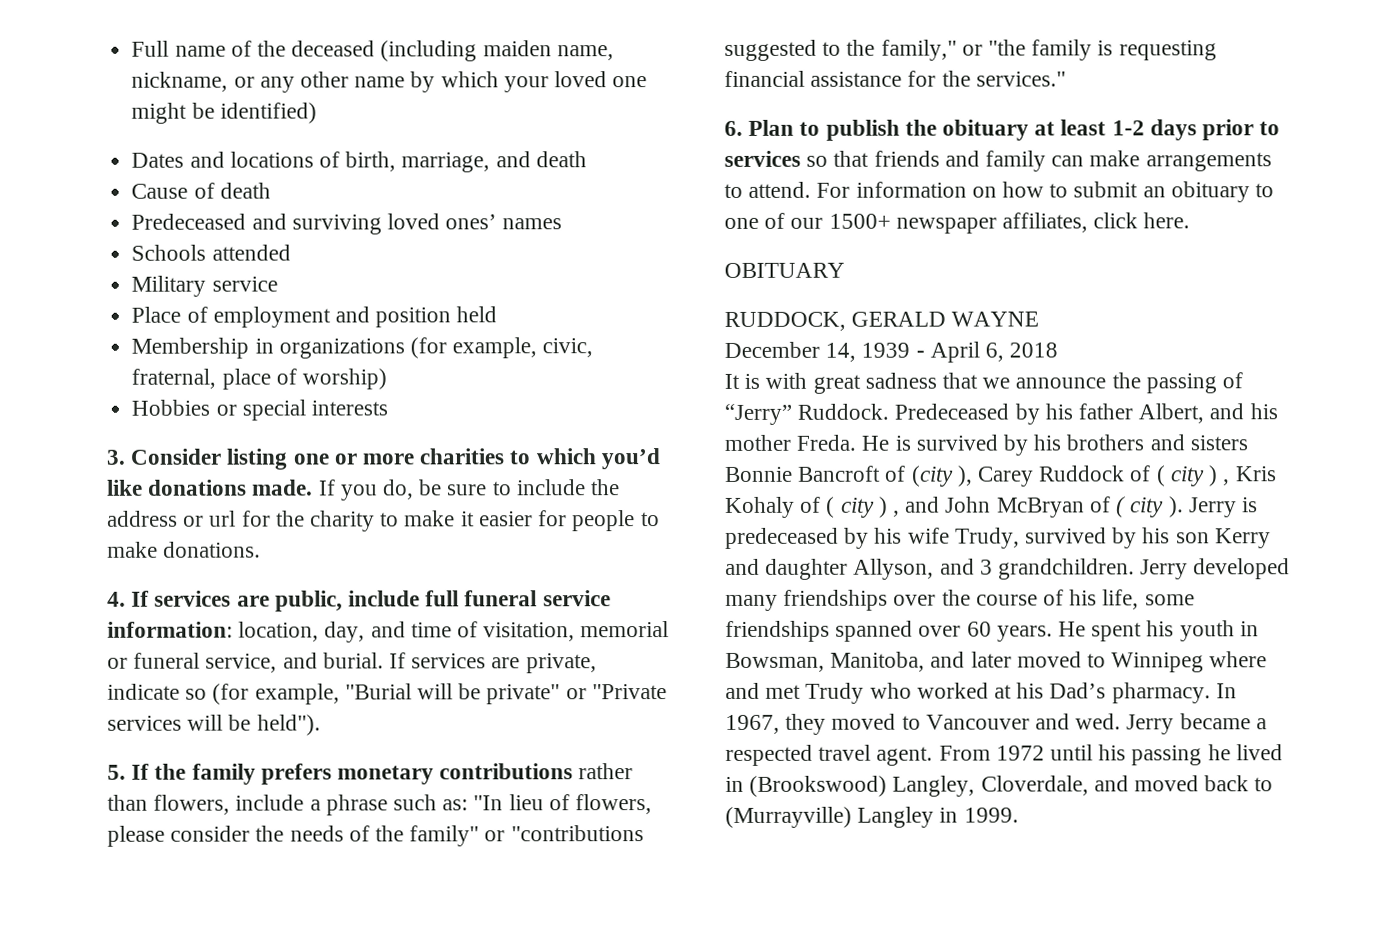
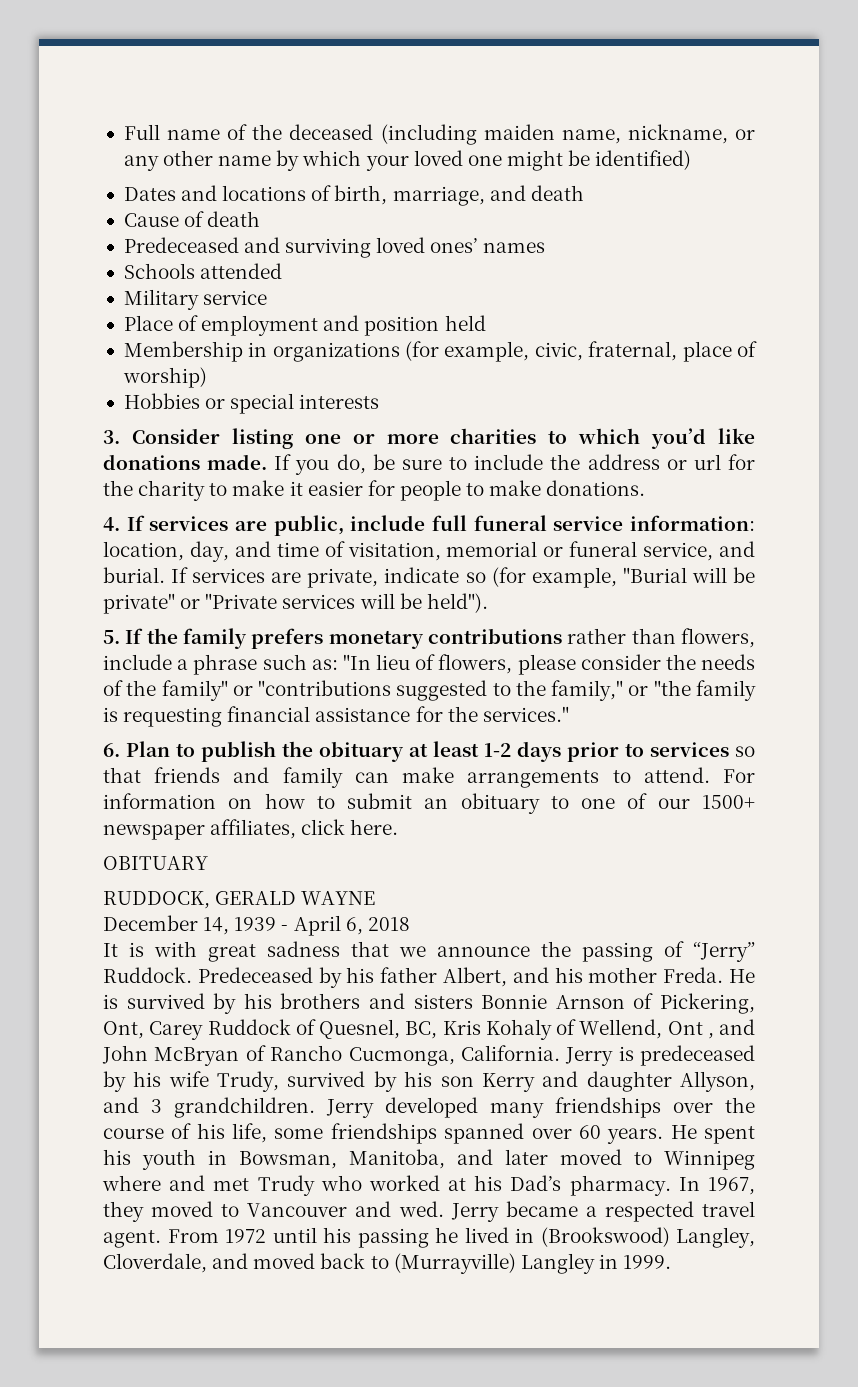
[797,465,1277,487] [725,496,888,518] Bancroft of (city ), Carey Ruddock of ( city ) , Kris Kohaly of ( city ) -> [555,993,756,1014] [103,1019,703,1040] Arnson of Pickering, Ont, Carey Ruddock of Quesnel, BC, Kris Kohaly of Wellend, Ont
[1116,496,1184,518] ( city ). -> [270,1045,560,1066] Rancho Cucmonga, California.

